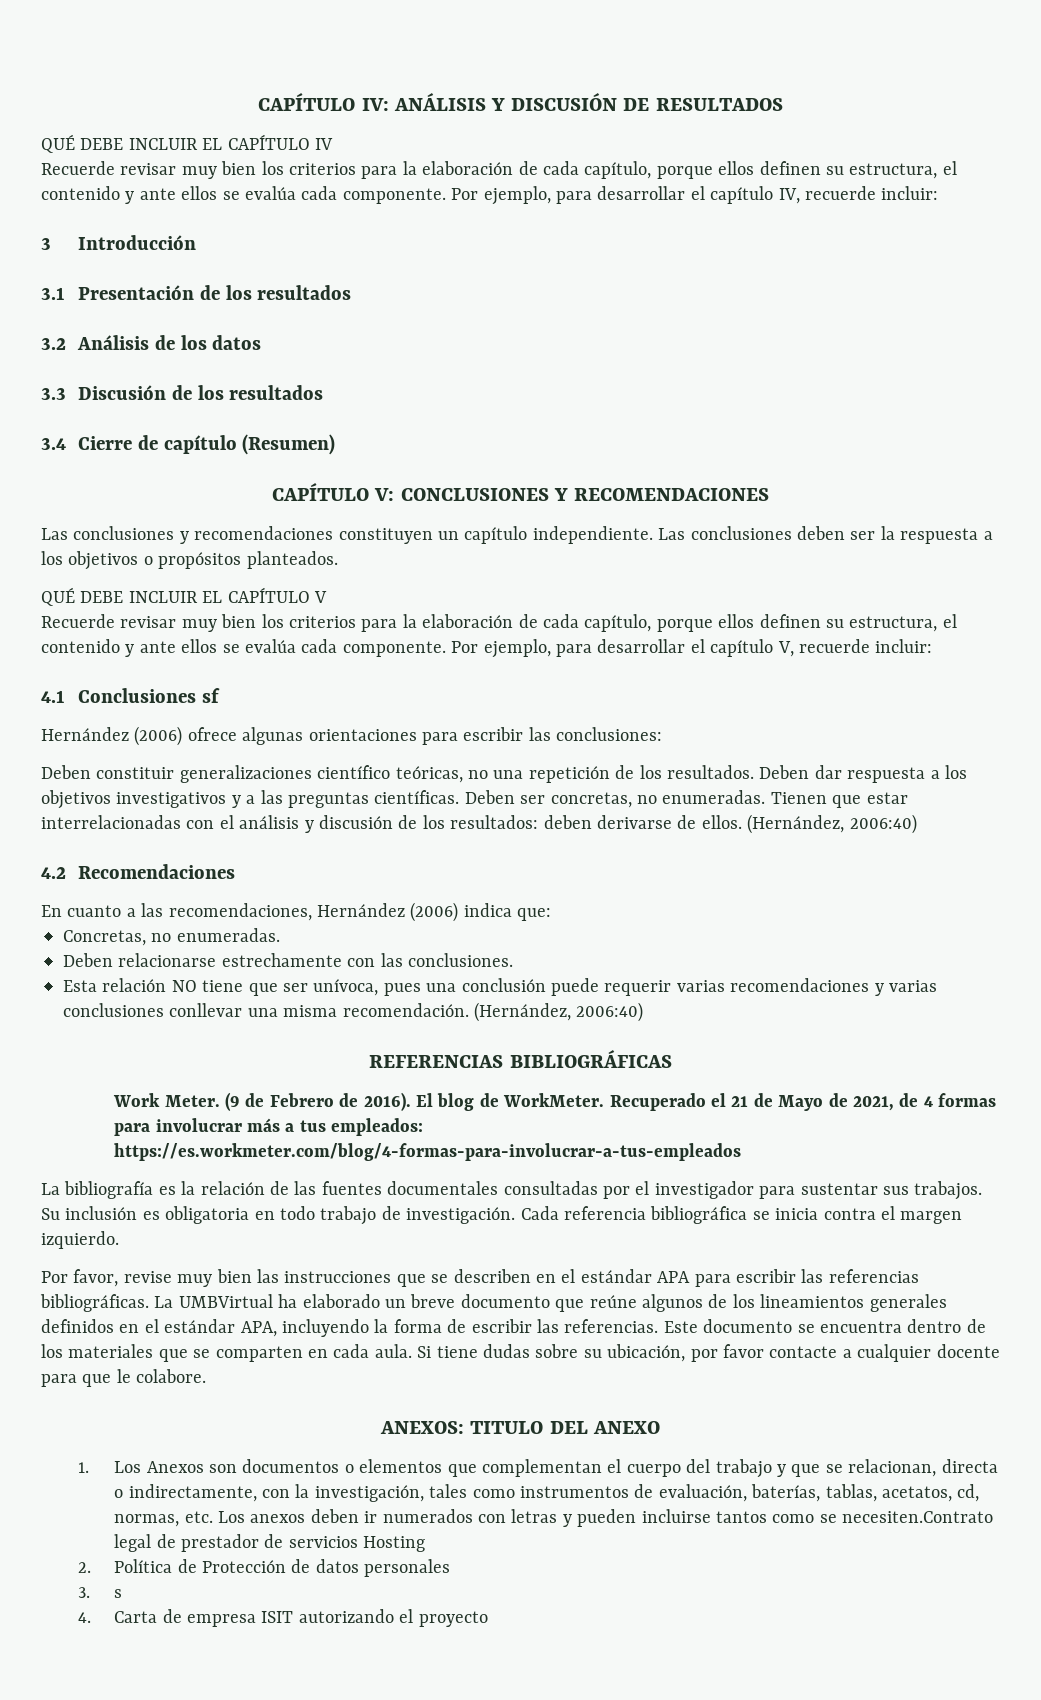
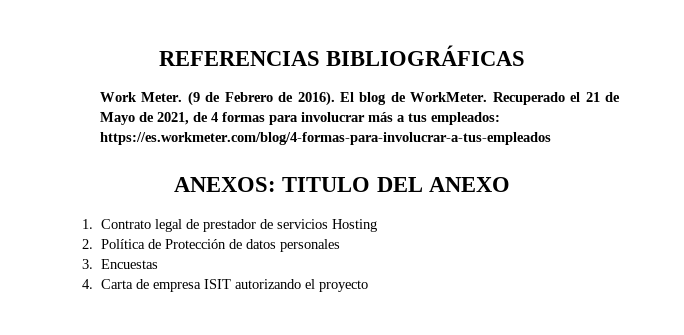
[258,93,783,111] [41,134,333,153] [41,161,957,179] [41,186,939,205] [41,235,196,250] [41,285,352,300] [41,335,262,350] [41,385,324,400] [41,434,336,455] [272,483,769,501] [41,526,993,544] [41,551,338,570] [41,587,327,606] [41,614,957,632] [41,639,933,658] [41,688,220,703] [41,726,663,746] [41,765,967,783] [41,790,908,809] [41,814,917,834] [41,864,235,879] [41,902,552,922] [63,928,280,946] [63,953,513,967] [63,978,937,996] [63,1002,644,1022] CAPÍTULO IV: ANÁLISIS Y DISCUSIÓN DE RESULTADOS // QUÉ DEBE INCLUIR EL CAPÍTULO IV // Recuerde revisar muy bien los criterios para la elaboración de cada capítulo, porque ellos definen su estructura, el contenido y ante ellos se evalúa cada componente. Por ejemplo, para desarrollar el capítulo IV, recuerde incluir: // 3 Introducción // 3.1 Presentación de los resultados // 3.2 Análisis de los datos // 3.3 Discusión de los resultados // 3.4 Cierre de capítulo (Resumen) // CAPÍTULO V: CONCLUSIONES Y RECOMENDACIONES // Las conclusiones y recomendaciones constituyen un capítulo independiente. Las conclusiones deben ser la respuesta a los objetivos o propósitos planteados. // QUÉ DEBE INCLUIR EL CAPÍTULO V // Recuerde revisar muy bien los criterios para la elaboración de cada capítulo, porque ellos definen su estructura, el contenido y ante ellos se evalúa cada componente. Por ejemplo, para desarrollar el capítulo V, recuerde incluir: // 4.1 Conclusiones sf // Hernández (2006) ofrece algunas orientaciones para escribir las conclusiones: // Deben constituir generalizaciones científico teóricas, no una repetición de los resultados. Deben dar respuesta a los objetivos investigativos y a las preguntas científicas. Deben ser concretas, no enumeradas. Tienen que estar interrelacionadas con el análisis y discusión de los resultados: deben derivarse de ellos. (Hernández, 2006:40) // 4.2 Recomendaciones // En cuanto a las recomendaciones, Hernández (2006) indica que: // Concretas, no enumeradas. // Deben relacionarse estrechamente con las conclusiones. // Esta relación NO tiene que ser unívoca, pues una conclusión puede requerir varias recomendaciones y varias conclusiones conllevar una misma recomendación. (Hernández, 2006:40) // -> (158, 58) none
[41,1181,983,1200] [41,1206,963,1225] [41,1231,119,1249] [41,1269,919,1287] [40,1294,947,1312] [41,1319,986,1337] [41,1344,1000,1362] [41,1369,207,1387] // La bibliografía es la relación de las fuentes documentales consultadas por el investigador para sustentar sus trabajos. Su inclusión es obligatoria en todo trabajo de investigación. Cada referencia bibliográfica se inicia contra el margen izquierdo. // Por favor, revise muy bien las instrucciones que se describen en el estándar APA para escribir las referencias bibliográficas. La UMBVirtual ha elaborado un breve documento que reúne algunos de los lineamientos generales definidos en el estándar APA, incluyendo la forma de escribir las referencias. Este documento se encuentra dentro de los materiales que se comparten en cada aula. Si tiene dudas sobre su ubicación, por favor contacte a cualquier docente para que le colabore. -> (551, 138) none
[114,1459,998,1478] [114,1484,980,1502] [114,1509,994,1527] Los Anexos son documentos o elementos que complementan el cuerpo del trabajo y que se relacionan, directa o indirectamente, con la investigación, tales como instrumentos de evaluación, baterías, tablas, acetatos, cd, normas, etc. Los anexos deben ir numerados con letras y pueden incluirse tantos como se necesiten.Contrato -> [100,219,151,229] Contrato
[114,1589,123,1598] s -> [100,259,158,269] Encuestas

